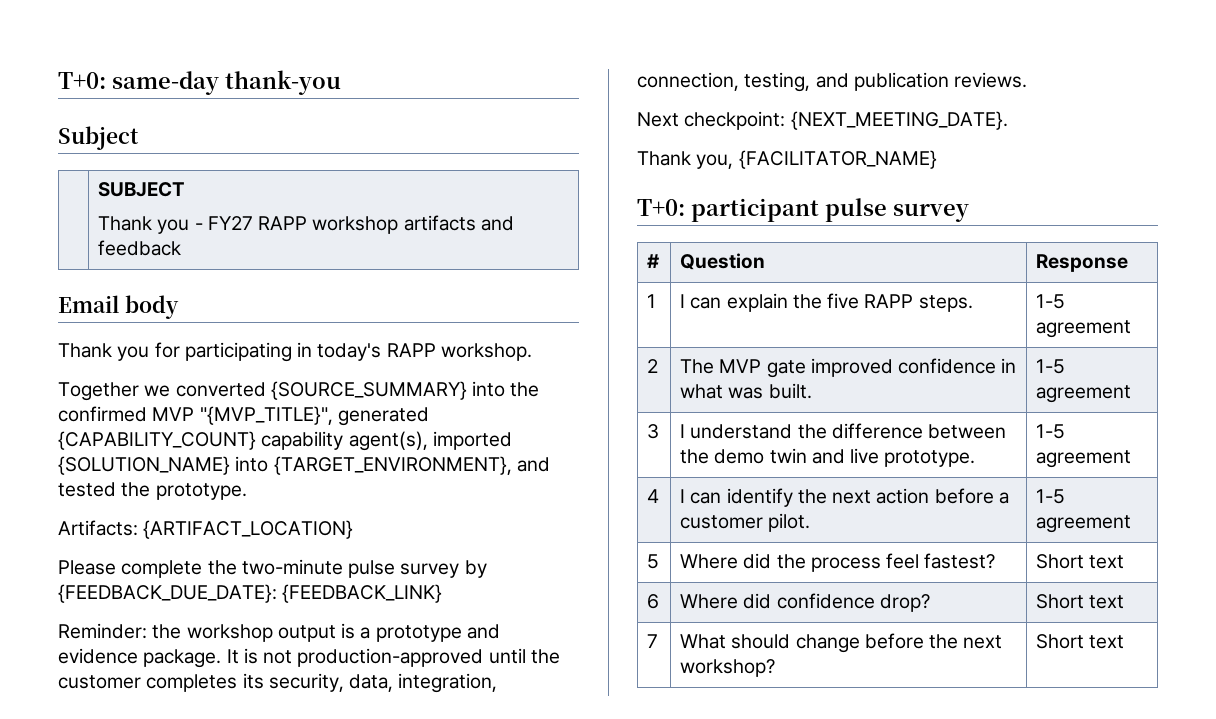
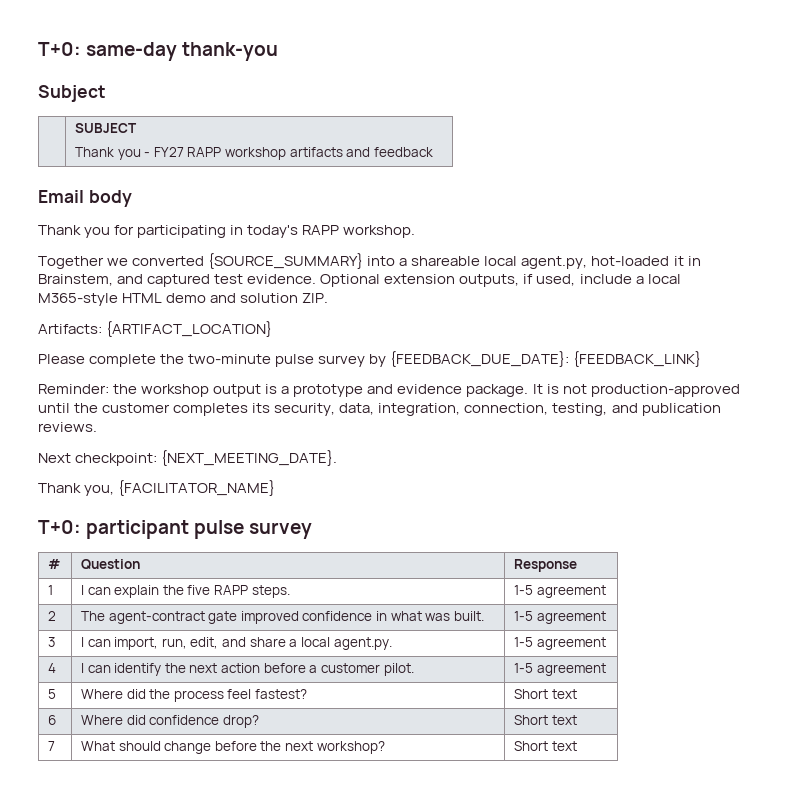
[510,382,540,397] [58,406,429,426] [58,431,512,451] [58,456,550,475] [58,482,247,500] the confirmed MVP "{MVP_TITLE}", generated {CAPABILITY_COUNT} capability agent(s), imported {SOLUTION_NAME} into {TARGET_ENVIRONMENT}, and tested the prototype. -> [399,256,701,269] [38,274,681,287] [38,293,329,306] a shareable local agent.py, hot-loaded it in Brainstem, and captured test evidence. Optional extension outputs, if used, include a local M365-style HTML demo and solution ZIP.
[719,359,762,373] MVP -> [108,611,205,624] agent-contract
[690,423,1007,439] [680,448,976,467] understand the difference between the demo twin and live prototype. -> [87,637,392,650] can import, run, edit, and share a local agent.py.

